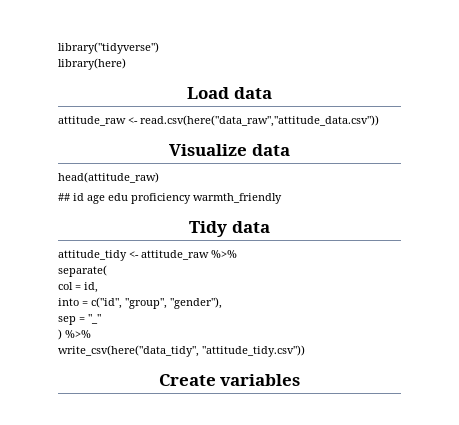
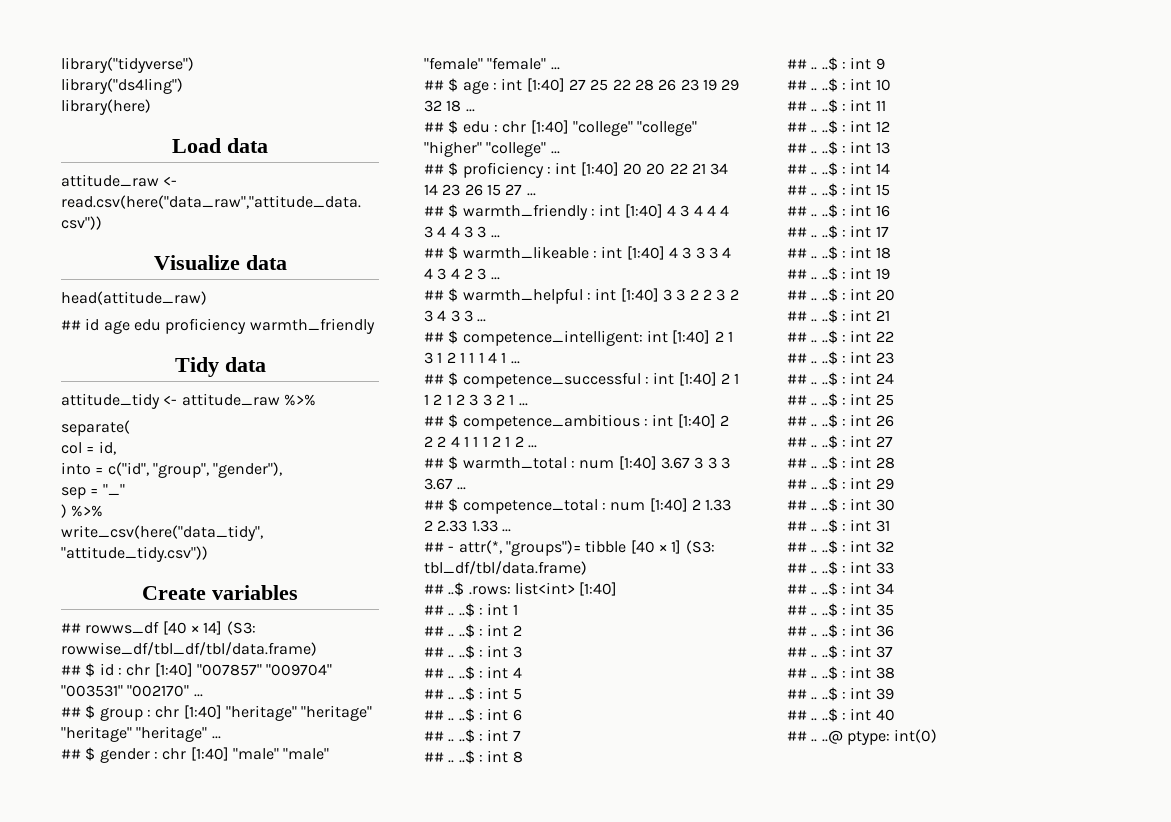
(159, 48) none -> [61,78,183,94] // library("ds4ling")
(301, 380) none -> [61,621,256,635] [61,642,317,656] [61,663,333,677] [61,685,203,697] [61,705,373,721] [61,726,221,742] [61,747,330,763] [424,57,560,70] [424,78,740,94] [424,100,475,112] [424,120,698,136] [424,141,560,157] [424,162,729,178] [424,184,536,196] [424,204,730,220] [424,226,500,238] [424,246,732,260] [424,268,500,280] [424,288,739,304] [424,310,487,322] [424,330,733,346] [424,352,520,364] [424,372,740,388] [424,394,528,406] [424,414,729,430] [424,436,537,448] [424,456,730,470] [424,478,467,490] [424,498,732,514] [424,520,511,532] [424,540,715,556] [424,561,587,575] [424,582,618,596] [424,603,518,617] [424,624,522,638] [424,645,522,659] [424,666,522,680] [424,687,522,701] [424,708,522,722] [424,729,521,743] [424,750,523,764] [787,57,885,71] [787,78,891,92] [787,99,886,113] [787,120,890,134] [787,141,890,155] [787,162,890,176] [787,183,890,197] [787,204,890,218] [787,225,889,239] [787,246,891,260] [787,267,890,281] [787,288,895,302] [787,309,890,323] [787,330,894,344] [787,351,894,365] [787,372,894,386] [787,393,894,407] [787,414,894,428] [787,435,893,449] [787,456,895,470] [787,477,894,491] [787,498,895,512] [787,519,890,533] [787,540,894,554] [787,561,894,575] [787,582,894,596] [787,603,894,617] [787,624,894,638] [787,645,893,659] [787,666,895,680] [787,687,894,701] [787,708,895,722] [787,729,938,745] // ## rowws_df [40 × 14] (S3: rowwise_df/tbl_df/tbl/data.frame) // ## $ id : chr [1:40] "007857" "009704" "003531" "002170" ... // ## $ group : chr [1:40] "heritage" "heritage" "heritage" "heritage" ... // ## $ gender : chr [1:40] "male" "male" "female" "female" ... // ## $ age : int [1:40] 27 25 22 28 26 23 19 29 32 18 ... // ## $ edu : chr [1:40] "college" "college" "higher" "college" ... // ## $ proficiency : int [1:40] 20 20 22 21 34 14 23 26 15 27 ... // ## $ warmth_friendly : int [1:40] 4 3 4 4 4 3 4 4 3 3 ... // ## $ warmth_likeable : int [1:40] 4 3 3 3 4 4 3 4 2 3 ... // ## $ warmth_helpful : int [1:40] 3 3 2 2 3 2 3 4 3 3 ... // ## $ competence_intelligent: int [1:40] 2 1 3 1 2 1 1 1 4 1 ... // ## $ competence_successful : int [1:40] 2 1 1 2 1 2 3 3 2 1 ... // ## $ competence_ambitious : int [1:40] 2 2 2 4 1 1 1 2 1 2 ... // ## $ warmth_total : num [1:40] 3.67 3 3 3 3.67 ... // ## $ competence_total : num [1:40] 2 1.33 2 2.33 1.33 ... // ## - attr(*, "groups")= tibble [40 × 1] (S3: tbl_df/tbl/data.frame) // ## ..$ .rows: list<int> [1:40] // ## .. ..$ : int 1 // ## .. ..$ : int 2 // ## .. ..$ : int 3 // ## .. ..$ : int 4 // ## .. ..$ : int 5 // ## .. ..$ : int 6 // ## .. ..$ : int 7 // ## .. ..$ : int 8 // ## .. ..$ : int 9 // ## .. ..$ : int 10 // ## .. ..$ : int 11 // ## .. ..$ : int 12 // ## .. ..$ : int 13 // ## .. ..$ : int 14 // ## .. ..$ : int 15 // ## .. ..$ : int 16 // ## .. ..$ : int 17 // ## .. ..$ : int 18 // ## .. ..$ : int 19 // ## .. ..$ : int 20 // ## .. ..$ : int 21 // ## .. ..$ : int 22 // ## .. ..$ : int 23 // ## .. ..$ : int 24 // ## .. ..$ : int 25 // ## .. ..$ : int 26 // ## .. ..$ : int 27 // ## .. ..$ : int 28 // ## .. ..$ : int 29 // ## .. ..$ : int 30 // ## .. ..$ : int 31 // ## .. ..$ : int 32 // ## .. ..$ : int 33 // ## .. ..$ : int 34 // ## .. ..$ : int 35 // ## .. ..$ : int 36 // ## .. ..$ : int 37 // ## .. ..$ : int 38 // ## .. ..$ : int 39 // ## .. ..$ : int 40 // ## .. ..@ ptype: int(0)

